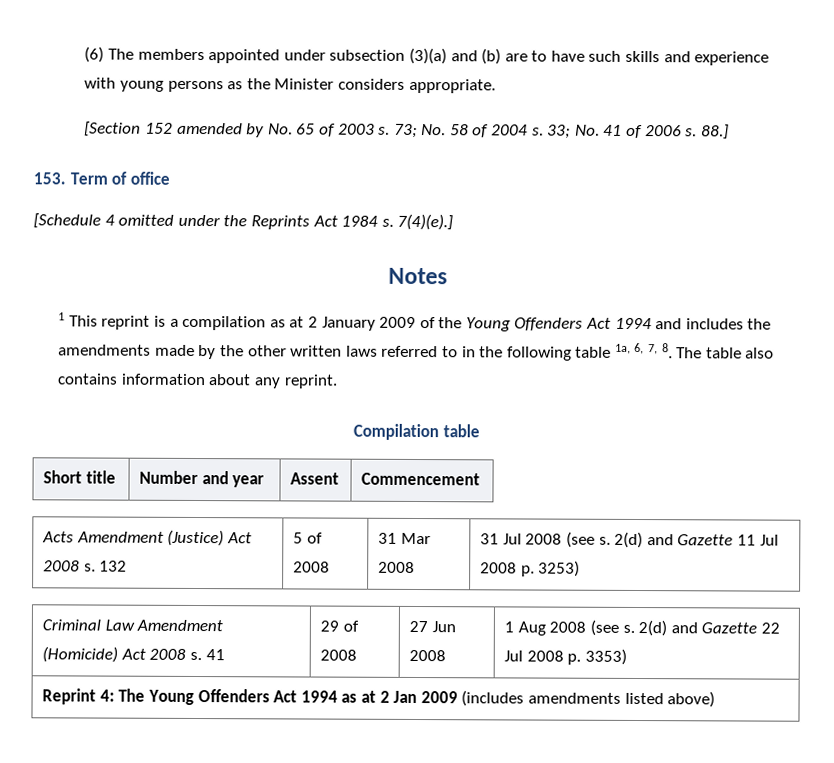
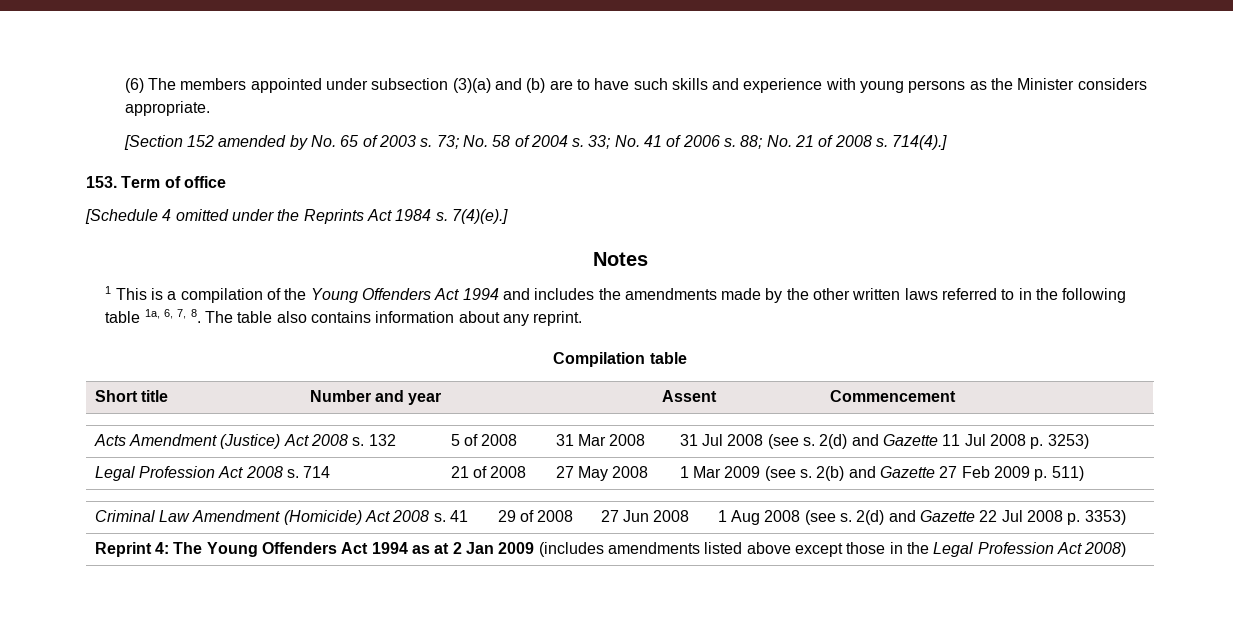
[700,124,729,140] 88.] -> [740,135,948,150] 88; No. 21 of 2008 s. 714(4).]
[101,315,151,330] reprint -> (147, 294) none
[269,316,417,331] as at 2 January 2009 -> (263, 295) none
(581, 568) none -> [94,466,331,481] [450,466,527,478] [555,466,649,481] [679,466,1084,481] // Legal Profession Act 2008 s. 714 | 21 of 2008 | 27 May 2008 | 1 Mar 2009 (see s. 2(b) and Gazette 27 Feb 2009 p. 511)
[667,691,716,708] above) -> [746,542,1127,557] above except those in the Legal Profession Act 2008)

